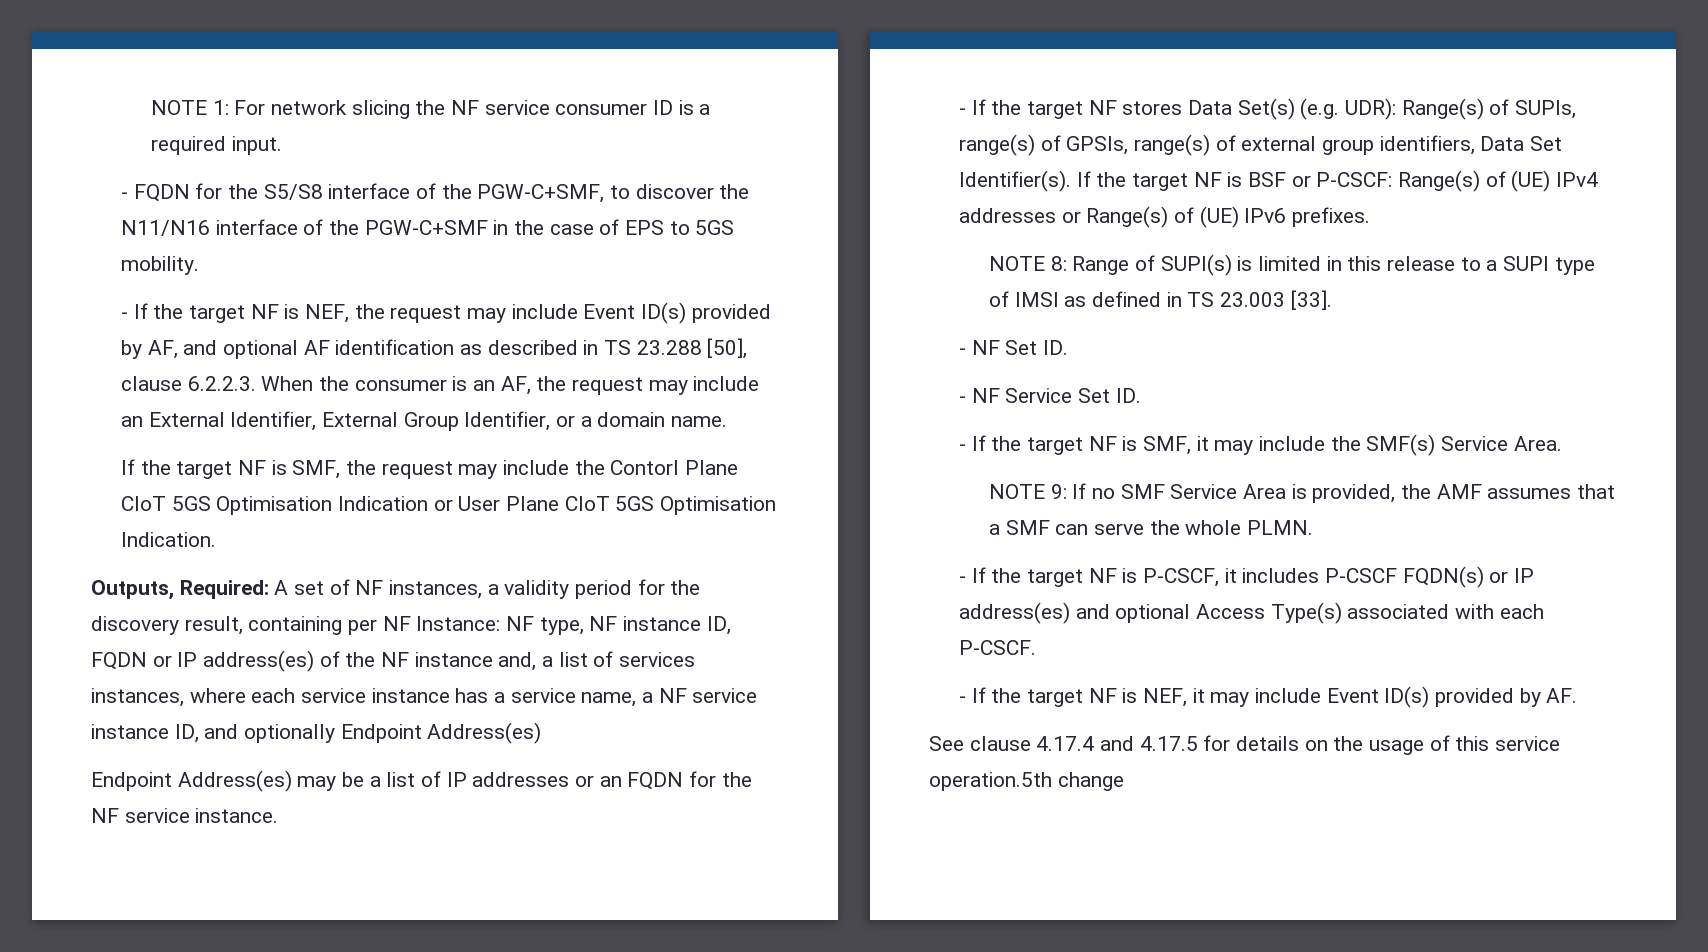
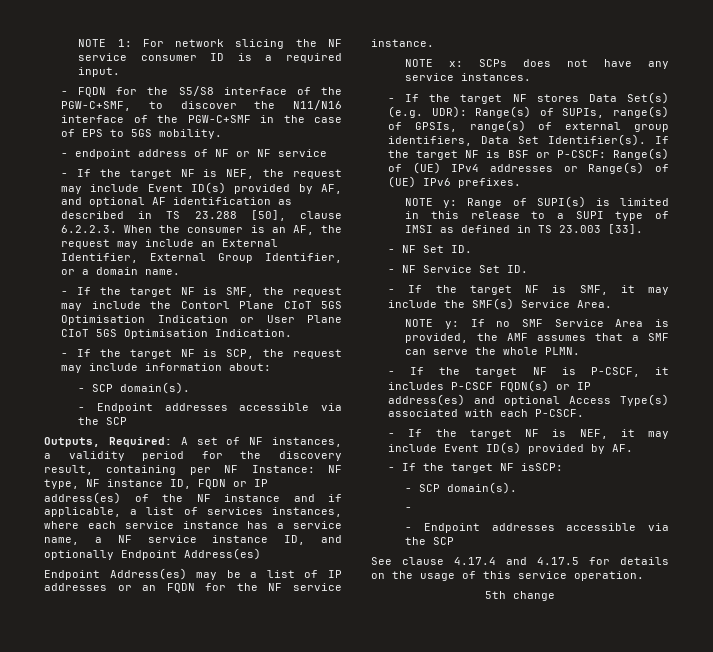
(199, 265) none -> [61,149,328,159] // - endpoint address of NF or NF service
(727, 421) none -> [61,291,69,295] -
(216, 539) none -> [61,349,342,359] [61,363,272,373] [78,382,191,394] [78,403,342,413] [78,417,128,425] // - If the target NF is SCP, the request may include information about: // - SCP domain(s). // - Endpoint addresses accessible via the SCP
[498,652,537,671] and, -> [293,494,342,502] [44,507,121,517] and if applicable,
(279, 815) none -> [405,59,669,69] [405,73,532,81] // NOTE x: SCPs does not have any service instances.
[1050,256,1067,271] 8: -> [443,200,458,208] y:
[1050,484,1067,499] 9: -> [444,321,459,329] y:
(1578, 695) none -> [388,463,564,473] [405,482,518,494] [405,507,413,511] [405,523,669,533] [405,537,455,545] // - If the target NF isSCP: // - SCP domain(s). // - // - Endpoint addresses accessible via the SCP
[929,772,1052,791] operation.5th -> [574,571,644,581] [485,591,506,599] operation. // 5th

